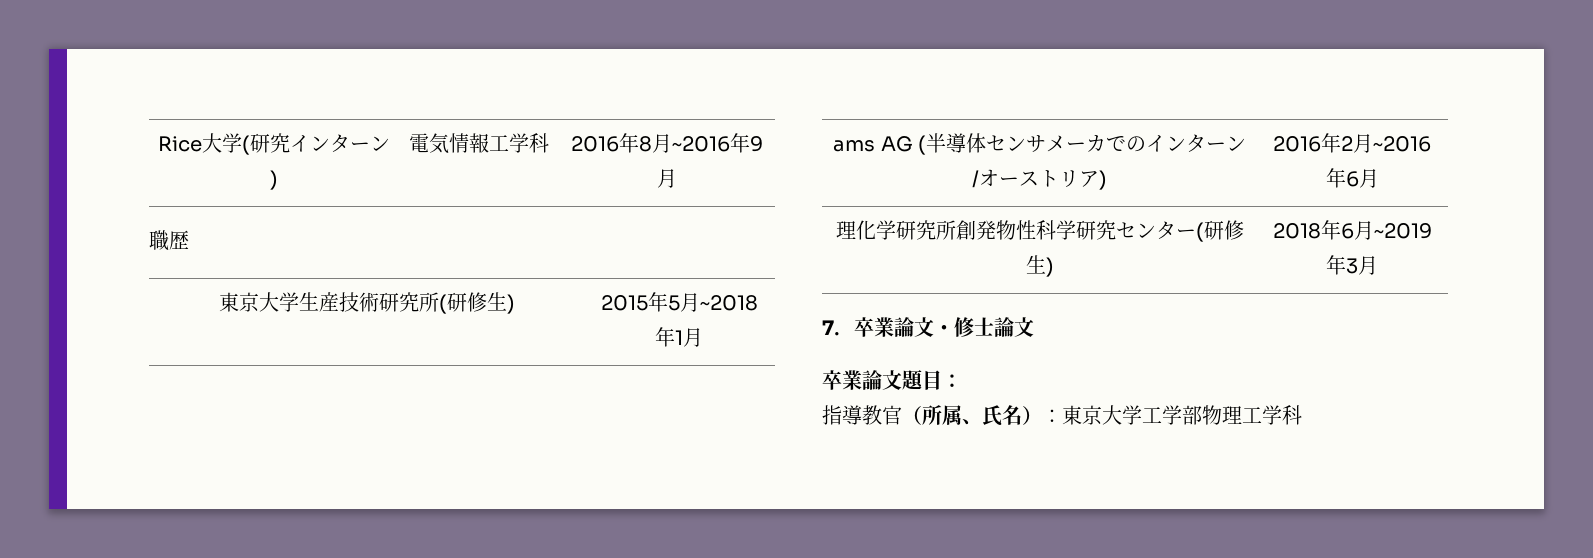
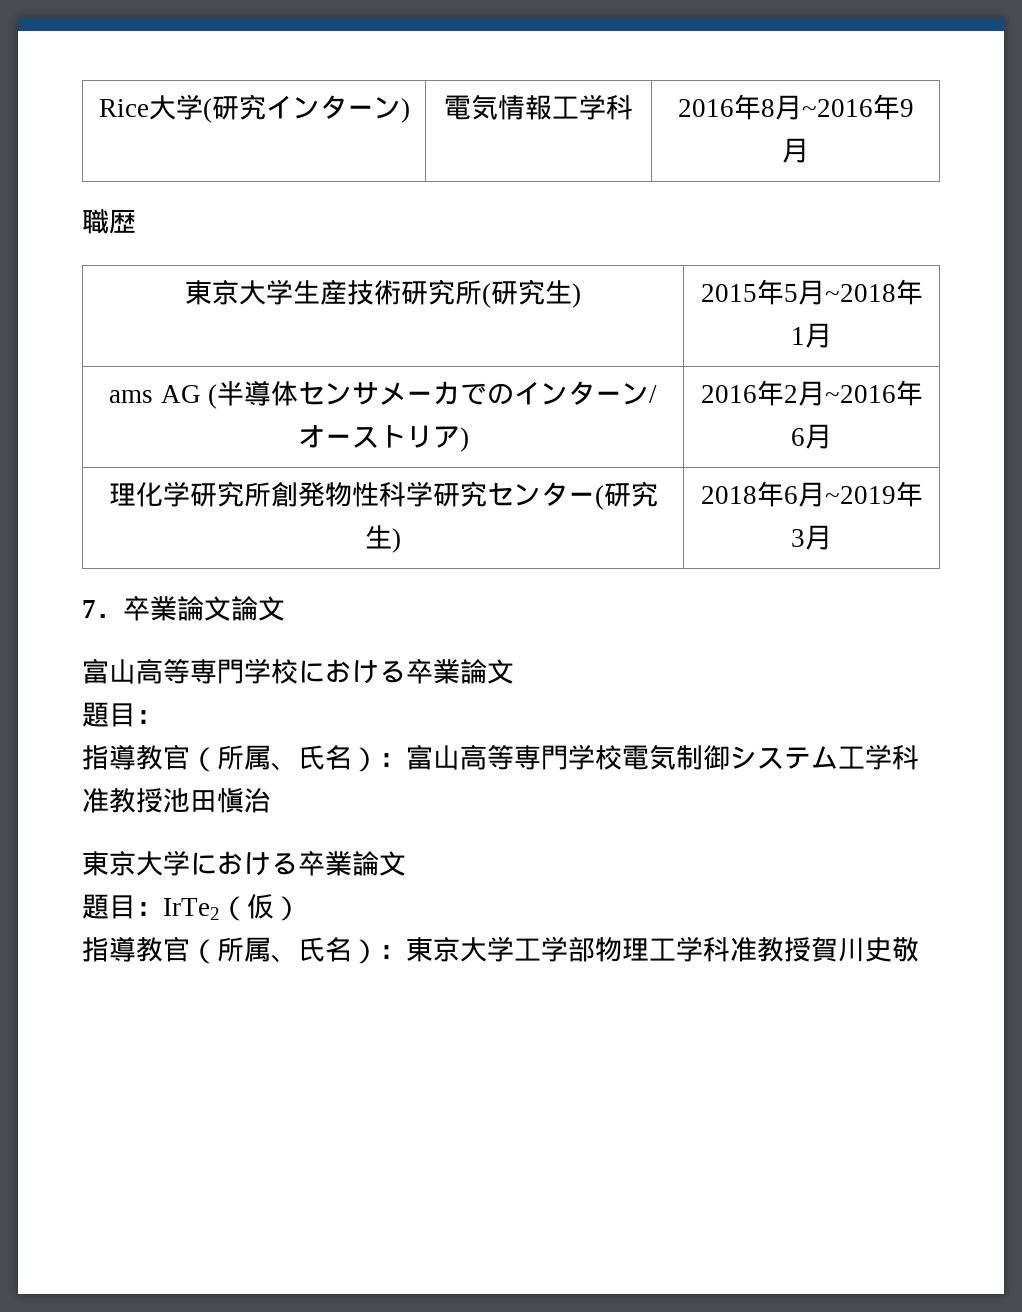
[466,292,487,312] 修 -> [518,279,545,305] 究
[1223,220,1244,240] 修 -> [630,481,658,507] 究
[934,317,1034,337] [822,370,962,390] ・修士論文 // 卒業論文題目： -> [231,596,285,621] [82,658,514,684] [82,702,163,727] [82,744,919,772] [82,787,271,813] [82,850,406,876] [82,894,301,921] 論文 // 富山高等専門学校における卒業論文 // 題目： // 指導教官（所属、氏名）：富山高等専門学校電気制御システム工学科准教授池田愼治 // 東京大学における卒業論文 // 題目：IrTe2（仮）
(1302, 415) none -> [730,937,919,962] 准教授賀川史敬

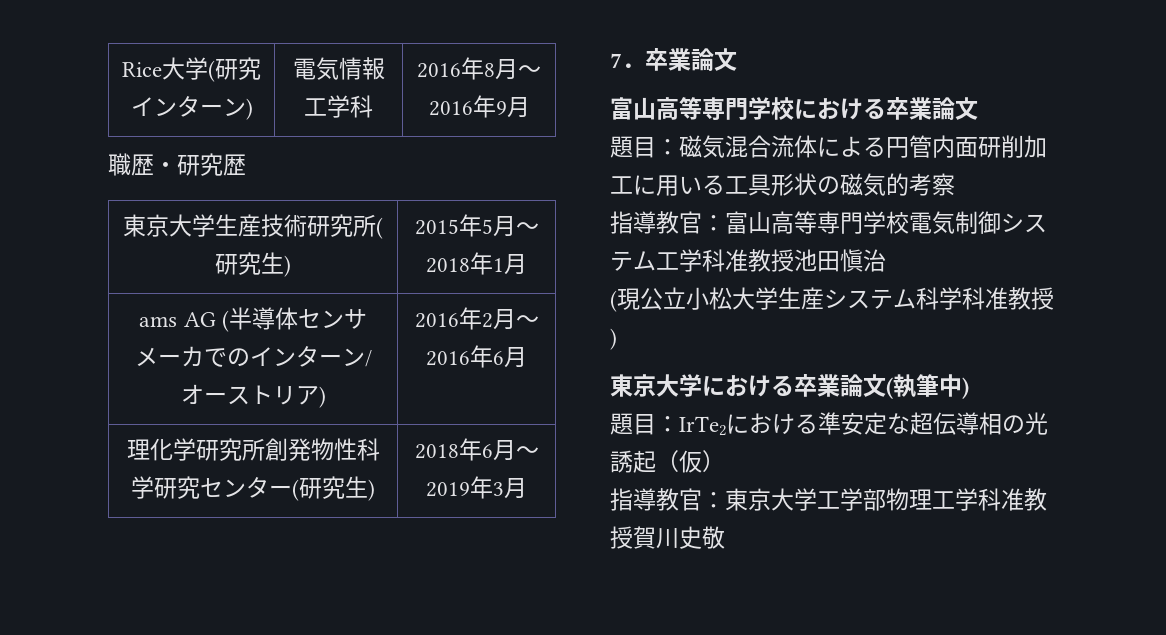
[801,99,873,117] ~2016 -> [518,65,541,77] [428,101,473,116] 〜2016
(136, 222) none -> [154,153,246,176] ・研究歴
[824,284,896,302] ~2018 -> [515,222,539,234] [426,258,470,273] 〜2018
[824,385,896,403] ~2016 -> [515,315,539,327] [426,351,470,366] 〜2016
[824,486,896,504] ~2019 -> [515,446,539,458] [426,482,470,497] 〜2019
[231,596,285,621] 論文 -> (737, 59) none
[82,744,379,772] // 指導教官（所属、氏名） -> [679,135,1047,158] [610,173,955,196] [610,211,702,234] 磁気混合流体による円管内面研削加工に用いる工具形状の磁気的考察 // 指導教官
(271, 800) none -> [610,287,1054,312] [610,328,617,350] // (現公立小松大学生産システム科学科准教授)
(406, 863) none -> [886,374,969,399] (執筆中)
(220, 909) none -> [726,412,1048,435] [610,450,656,473] における準安定な超伝導相の光誘起
[190,937,379,964] （所属、氏名） -> (702, 499) none

